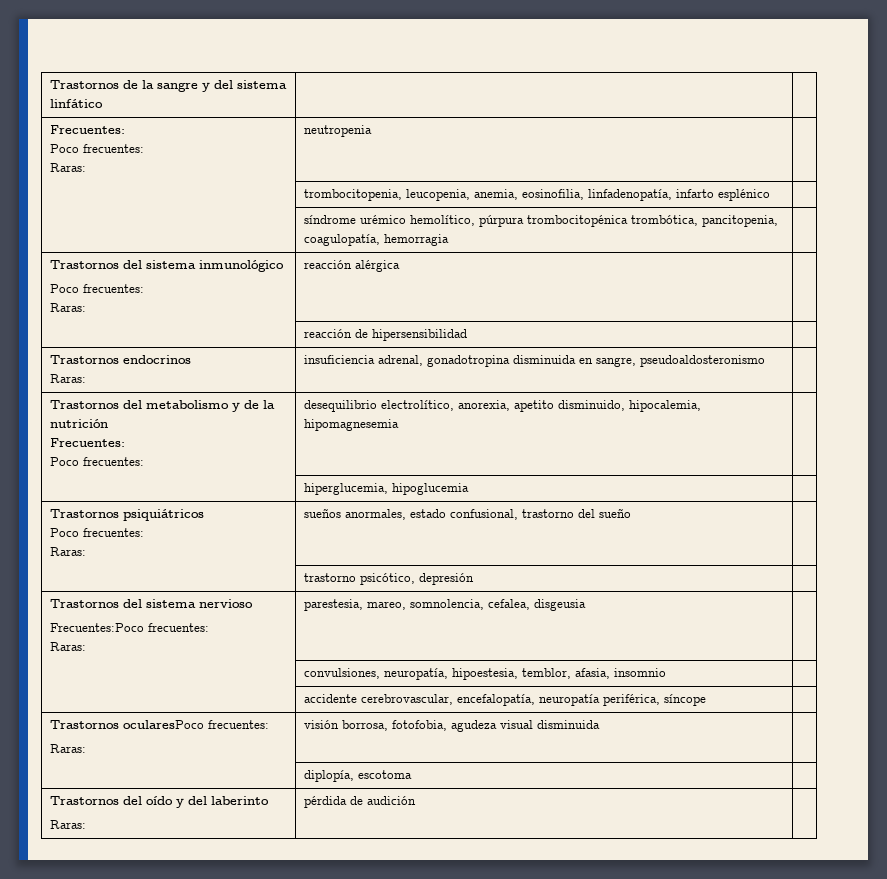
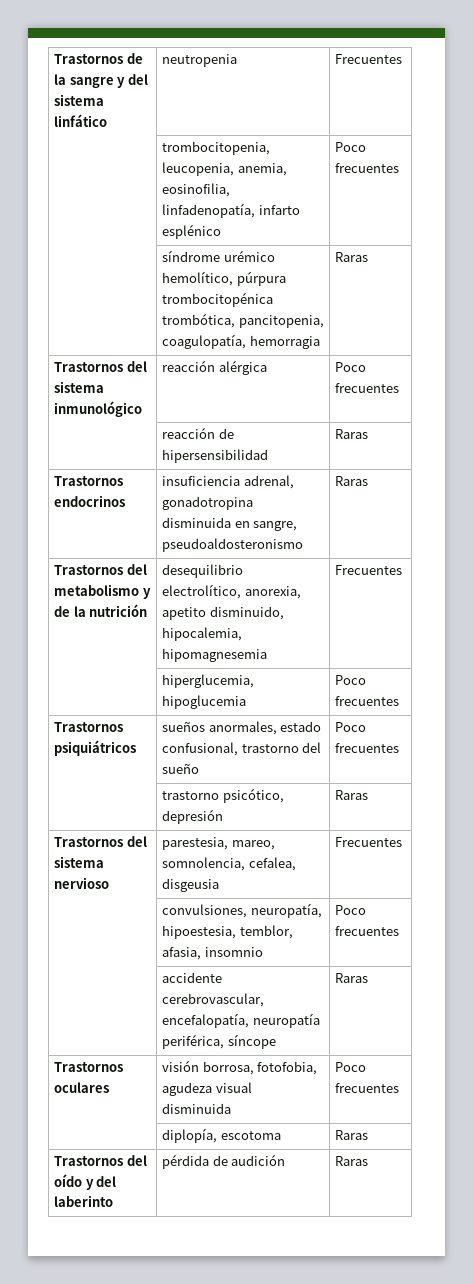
[49,125,125,134] [49,144,144,153] [49,163,86,172] | // Frecuentes: // Poco frecuentes: // Raras: | -> (108, 120) none
(372, 131) none -> [335,54,403,64] Frecuentes
(770, 195) none -> [335,142,367,152] [335,163,400,173] Poco frecuentes
(449, 240) none -> [335,252,369,262] Raras
[49,284,144,293] [49,303,86,312] // Poco frecuentes: // Raras: -> (143, 409) none
(400, 266) none -> [335,362,367,372] [335,383,400,393] Poco frecuentes
(467, 335) none -> [335,429,369,439] Raras
[49,374,86,383] // Raras: -> (126, 501) none
(765, 361) none -> [335,476,369,486] Raras
[49,438,125,447] [49,457,144,466] // Frecuentes: // Poco frecuentes: -> (148, 610) none
(399, 425) none -> [335,565,403,575] Frecuentes
(469, 489) none -> [335,675,367,685] [335,696,400,706] Poco frecuentes
[49,528,144,537] [49,547,86,556] // Poco frecuentes: // Raras: -> (137, 748) none
(631, 513) none -> [335,722,367,732] [335,743,400,753] Poco frecuentes
(474, 579) none -> [335,790,369,800] Raras
[49,623,209,632] [49,642,86,651] // Frecuentes:Poco frecuentes: // Raras: -> (110, 883) none
(586, 605) none -> [335,837,403,847] Frecuentes
(666, 672) none -> [335,905,367,915] [335,926,400,936] Poco frecuentes
[49,720,269,729] [49,744,86,753] // Trastornos ocularesPoco frecuentes: // Raras: -> [335,973,369,983] [54,1062,124,1072] [54,1082,110,1093] Raras // Trastornos oculares
(600, 724) none -> [335,1062,367,1072] [335,1083,400,1093] Poco frecuentes
(412, 774) none -> [335,1130,369,1140] Raras
[49,820,86,829] // Raras: -> (114, 1201) none
(416, 800) none -> [335,1156,369,1166] Raras

